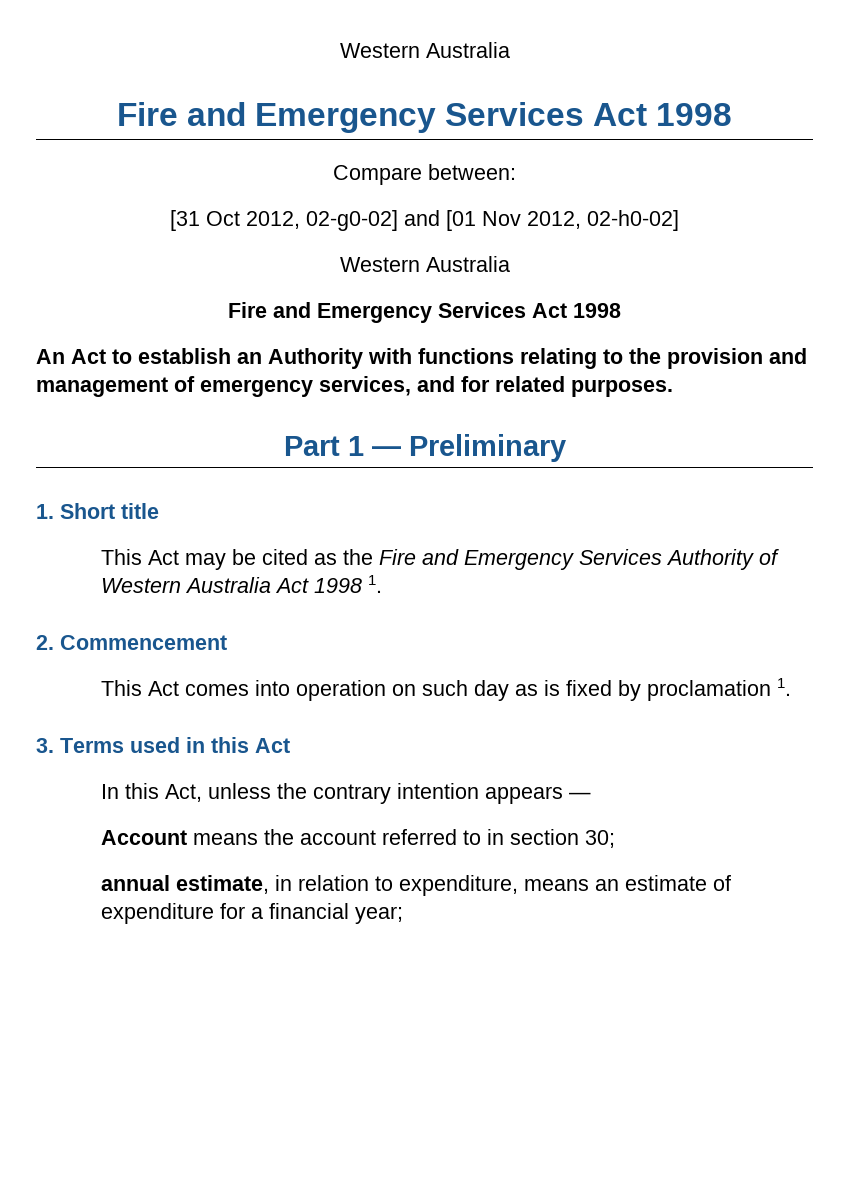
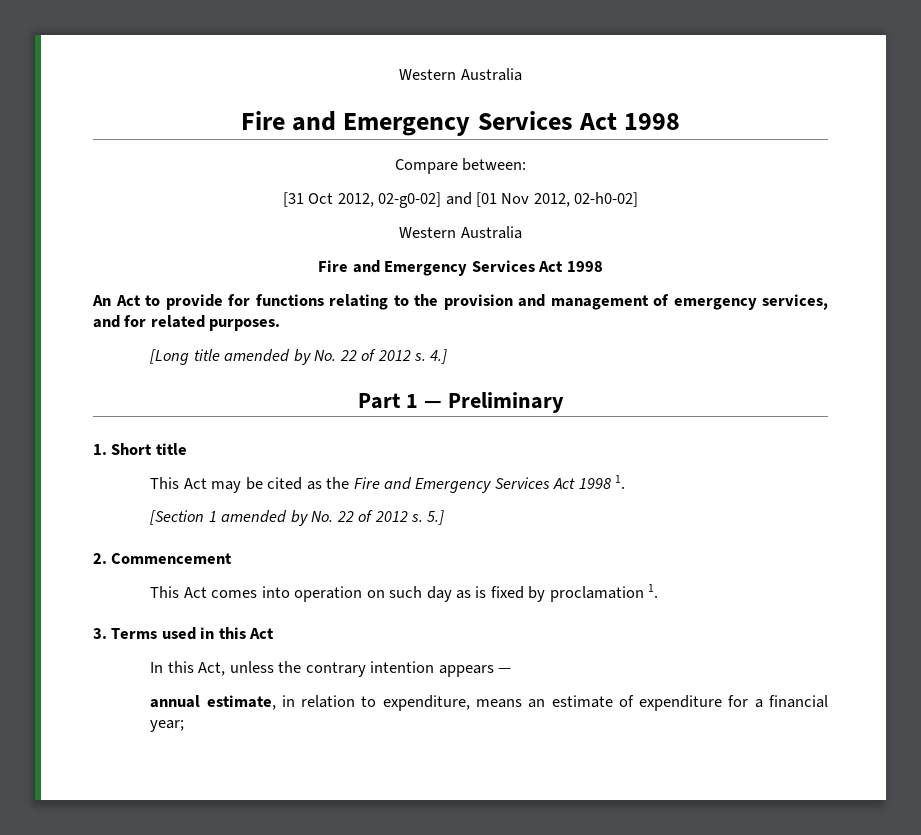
[138,348,412,369] establish an Authority with -> [165,294,250,310] provide for
(673, 388) none -> [150,349,448,365] // [Long title amended by No. 22 of 2012 s. 4.]
[666,549,780,570] [101,577,272,593] Authority of Western Australia -> (550, 483) none
(383, 584) none -> [150,510,445,526] // [Section 1 amended by No. 22 of 2012 s. 5.]
[101,829,616,848] // Account means the account referred to in section 30; -> (511, 670) none

